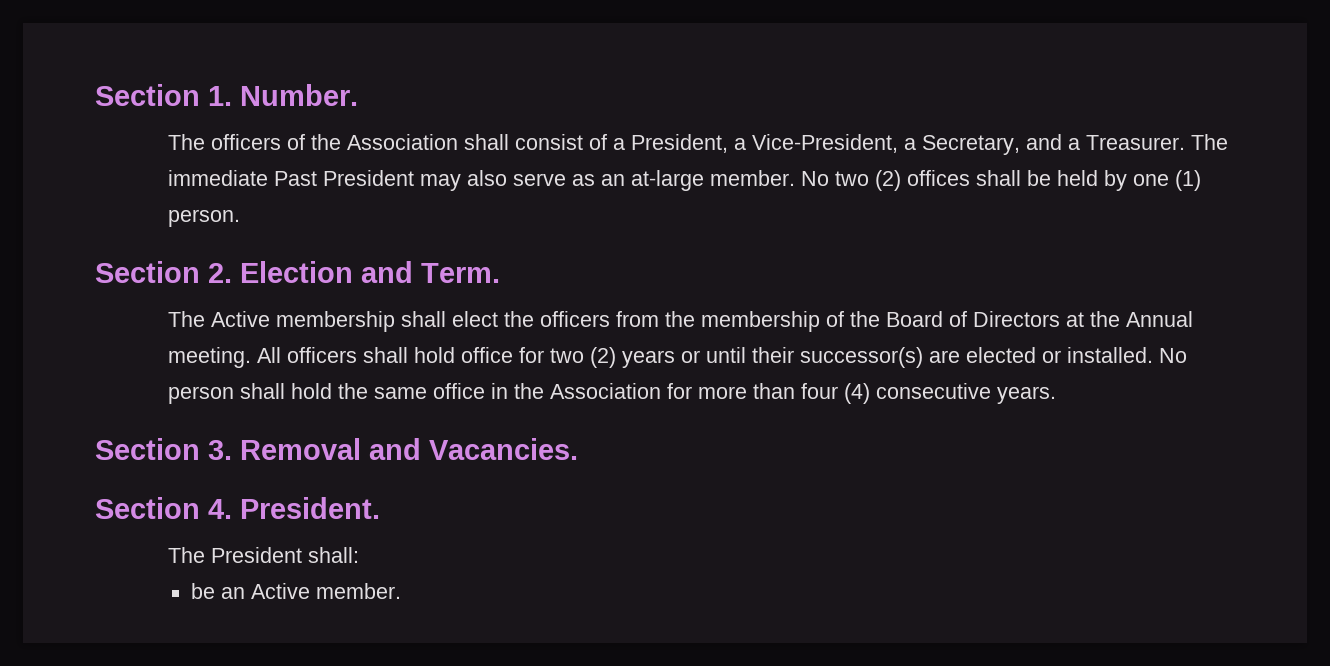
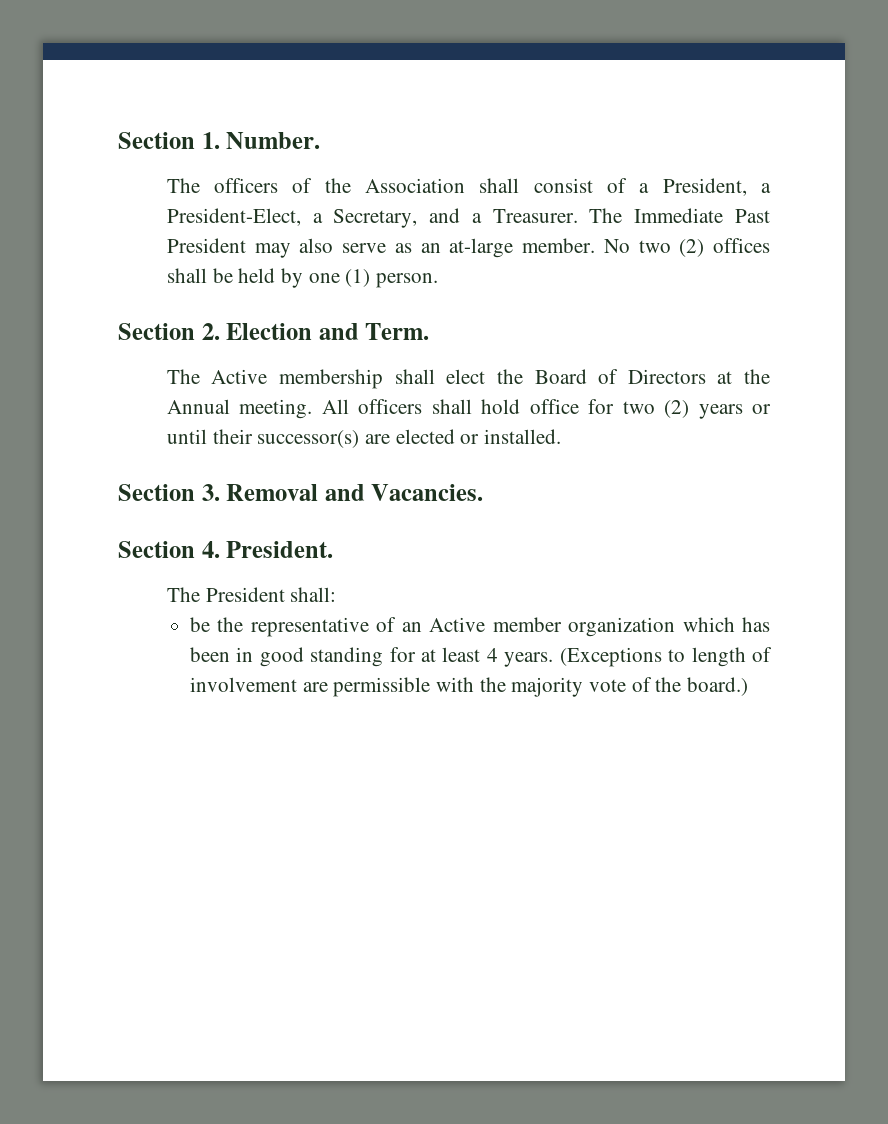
[751,134,898,153] Vice-President, -> [166,208,301,226] President-Elect,
[167,170,268,186] immediate -> [634,208,724,223] Immediate
[539,311,880,332] officers from the membership of the -> (523, 376) none
[1158,348,1187,363] [167,383,1056,404] No person shall hold the same office in the Association for more than four (4) consecutive years. -> (561, 436) none
[221,583,402,599] an Active member. -> [217,617,770,637] [189,647,772,667] [189,677,748,697] the representative of an Active member organization which has been in good standing for at least 4 years. (Exceptions to length of involvement are permissible with the majority vote of the board.)

